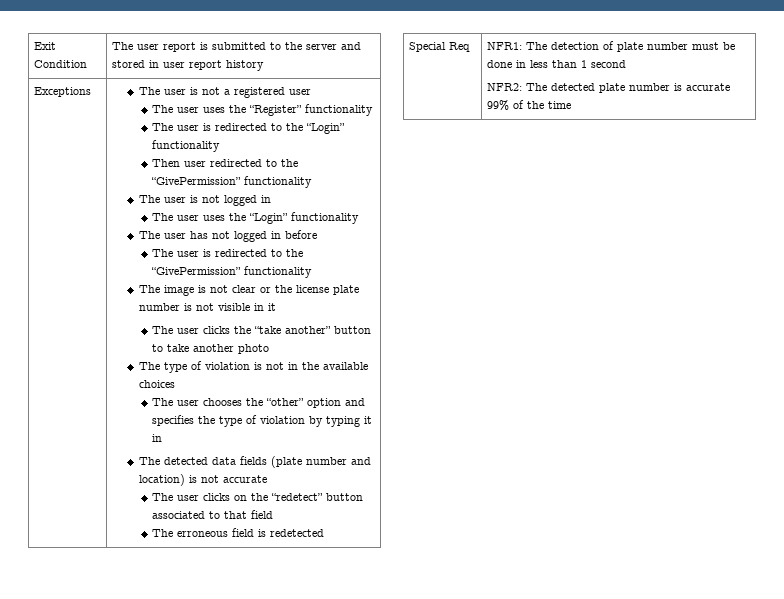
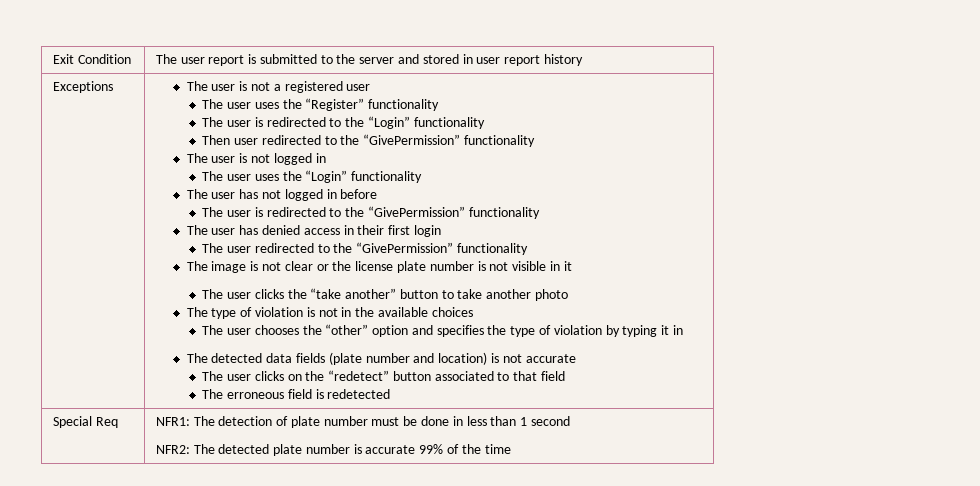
(313, 272) none -> [186,225,441,237] [202,242,528,255] // The user has denied access in their first login // The user redirected to the “GivePermission” functionality

